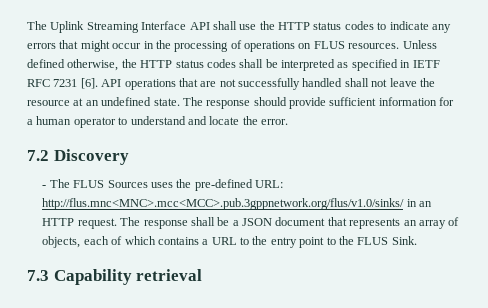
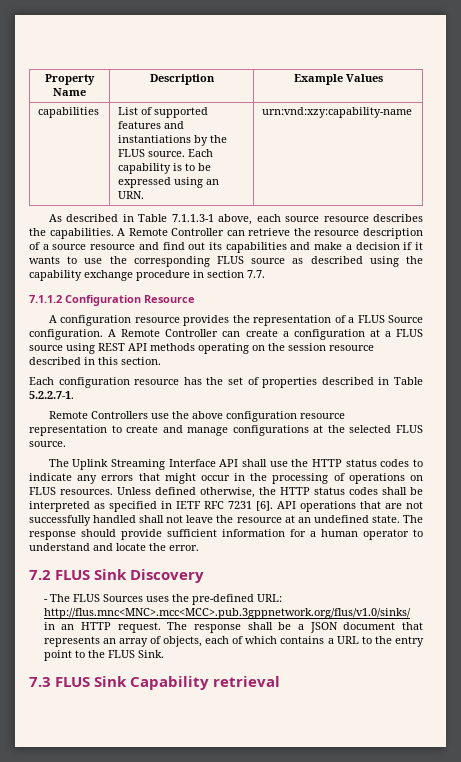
(27, 25) none -> [45,74,95,85] [53,88,86,96] [149,74,215,85] [293,74,383,85] [37,107,99,118] [117,107,208,118] [117,121,184,129] [117,135,227,146] [117,149,213,157] [117,163,211,174] [117,177,219,188] [117,191,144,199] [261,107,412,118] [48,214,423,225] [29,228,423,239] [29,242,424,253] [29,256,423,267] [29,270,265,281] [29,295,195,306] [48,315,423,326] [29,329,424,340] [29,343,374,354] [29,357,161,365] [29,377,423,388] [29,391,74,399] [48,411,345,422] [29,425,423,436] [29,441,66,447] Property Name | Description | Example Values // capabilities | List of supported features and instantiations by the FLUS source. Each capability is to be expressed using an URN. | urn:vnd:xzy:capability-name // As described in Table 7.1.1.3-1 above, each source resource describes the capabilities. A Remote Controller can retrieve the resource description of a source resource and find out its capabilities and make a decision if it wants to use the corresponding FLUS source as described using the capability exchange procedure in section 7.7. // 7.1.1.2 Configuration Resource // A configuration resource provides the representation of a FLUS Source configuration. A Remote Controller can create a configuration at a FLUS source using REST API methods operating on the session resource described in this section. // Each configuration resource has the set of properties described in Table 5.2.2.7-1. // Remote Controllers use the above configuration resource representation to create and manage configurations at the selected FLUS source. //
(49, 155) none -> [55,569,128,580] FLUS Sink
(49, 275) none -> [55,676,128,687] FLUS Sink

